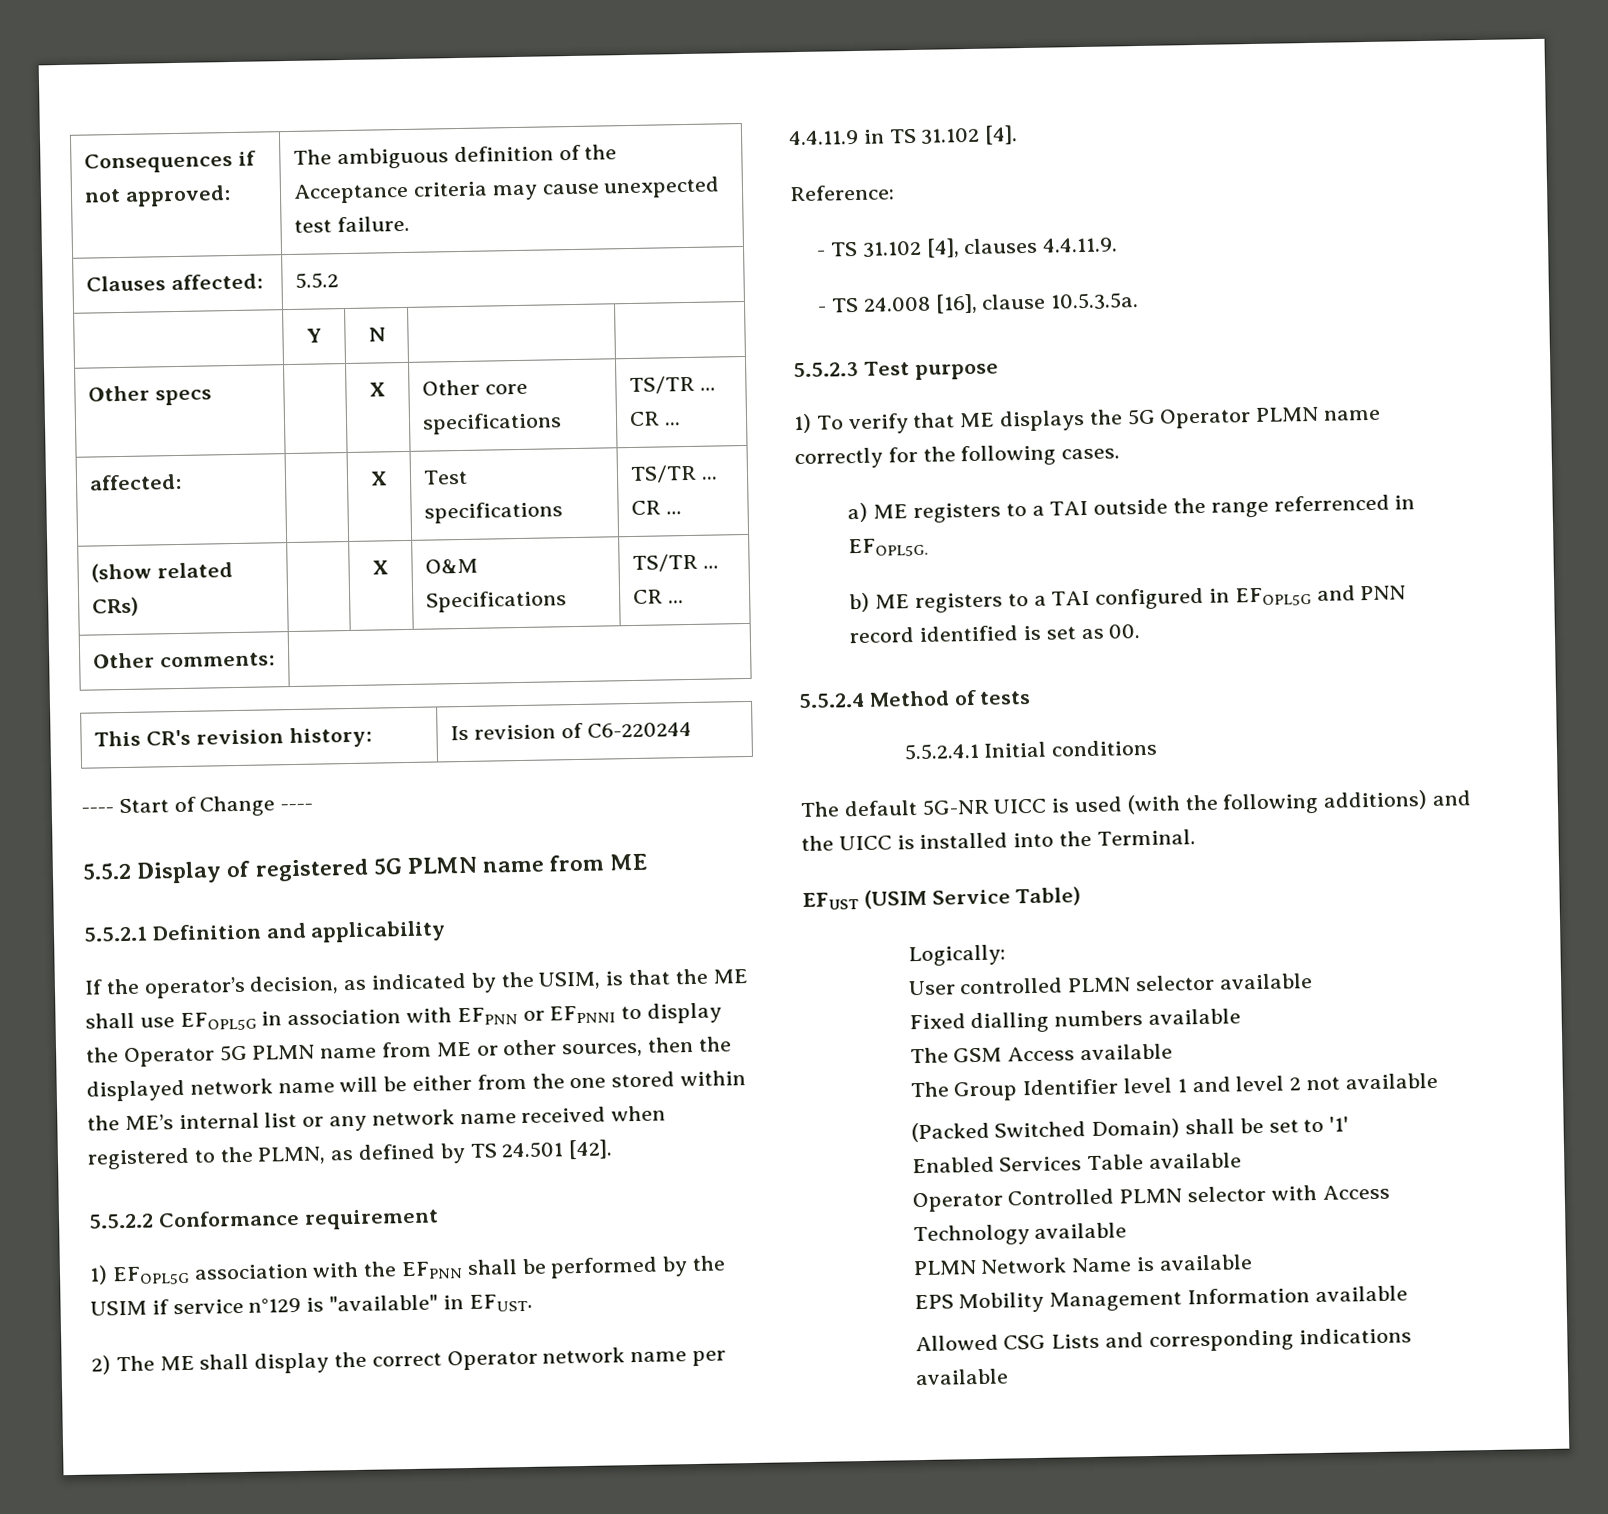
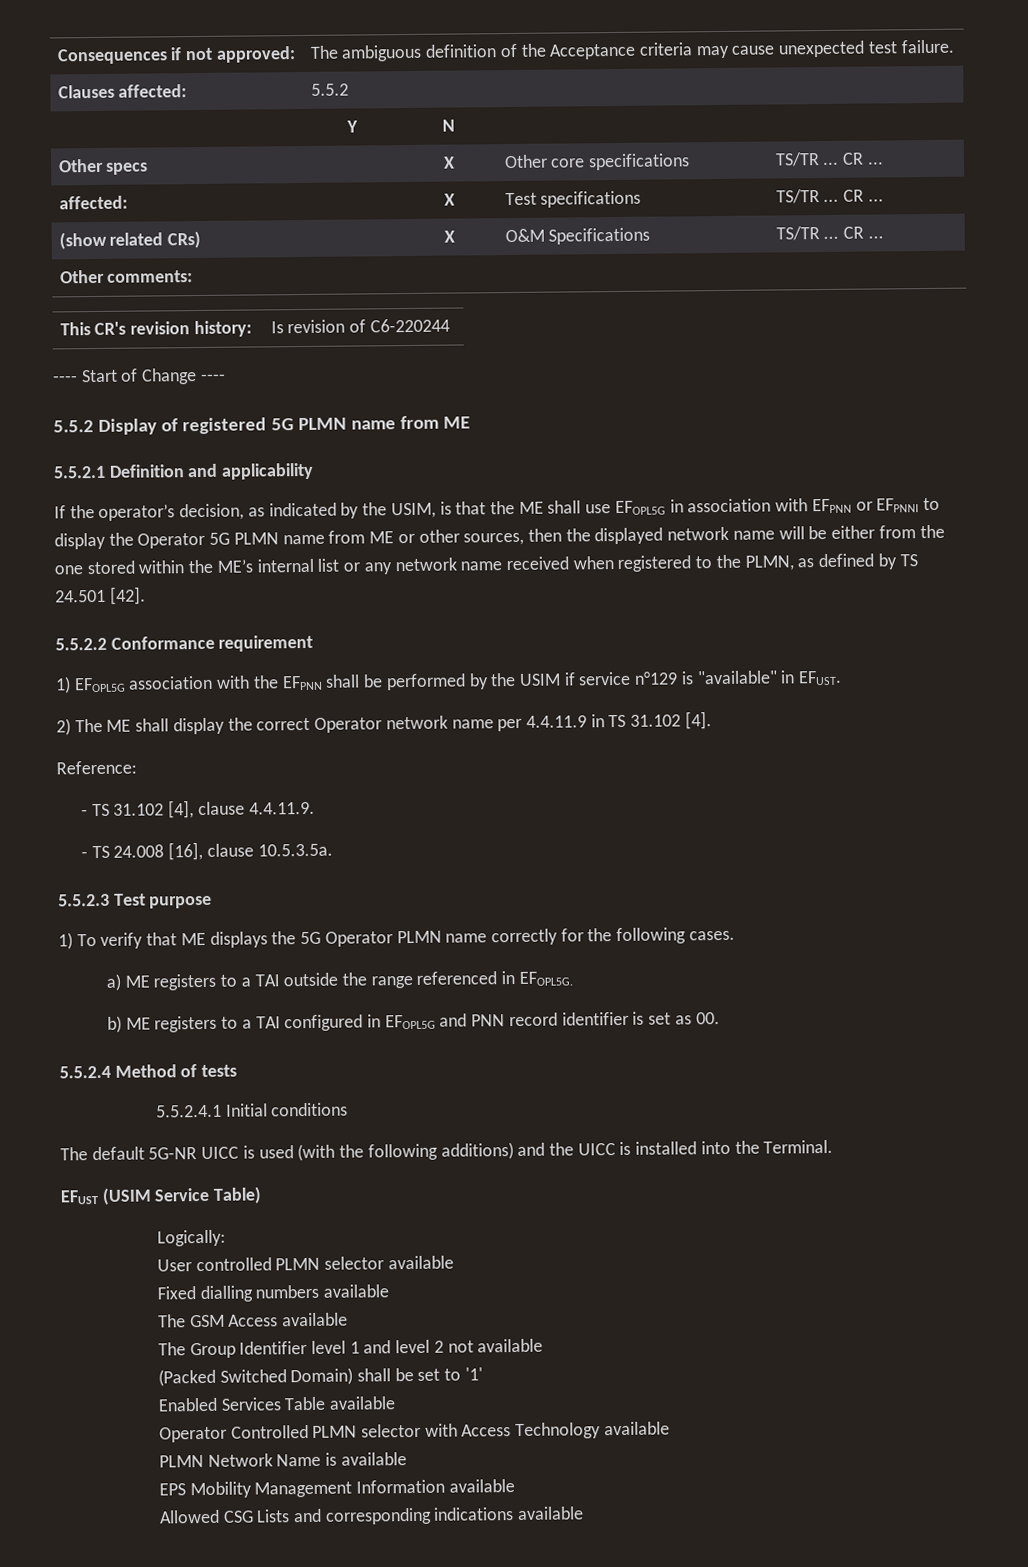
[963,237,1039,255] clauses -> [197,801,245,816] clause
[1273,494,1390,512] referrenced -> [416,971,498,985] referenced
[919,625,1019,642] identified -> [561,1011,629,1026] identifier

